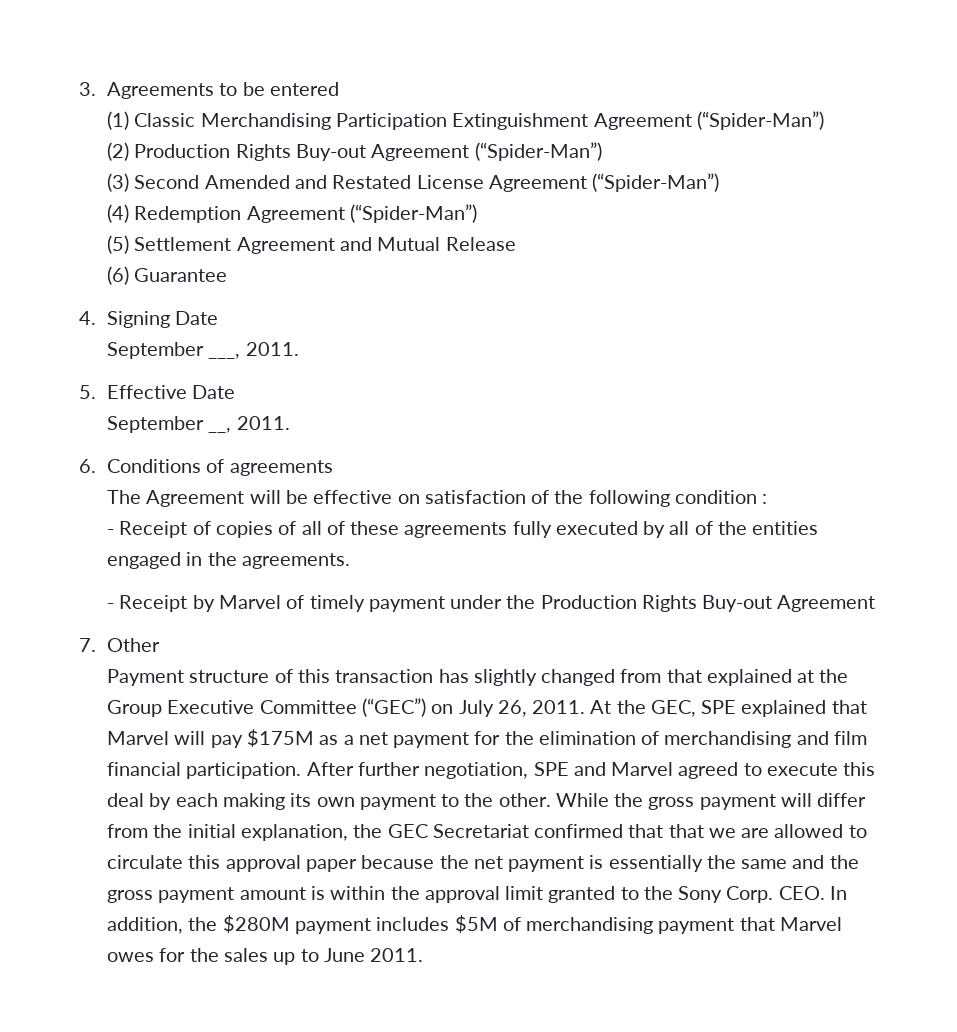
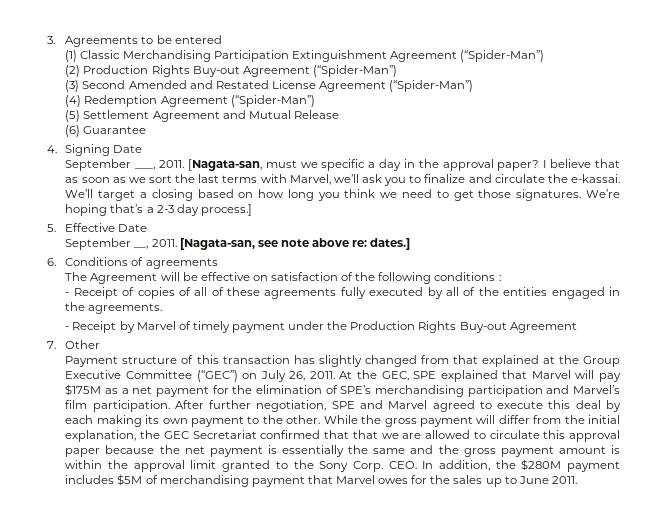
(299, 349) none -> [187,159,621,171] [65,174,620,186] [65,189,620,201] [65,204,252,216] [Nagata-san, must we specific a day in the approval paper? I believe that as soon as we sort the last terms with Marvel, we’ll ask you to finalize and circulate the e-kassai. We’ll target a closing based on how long you think we need to get those signatures. We’re hoping that’s a 2-3 day process.]
(290, 423) none -> [179,238,411,250] [Nagata-san, see note above re: dates.]
[674,490,757,504] condition -> [434,272,496,281] conditions
[664,731,867,748] [107,762,182,776] merchandising and film financial -> [340,385,621,397] [65,400,88,409] SPE’s merchandising participation and Marvel’s film

